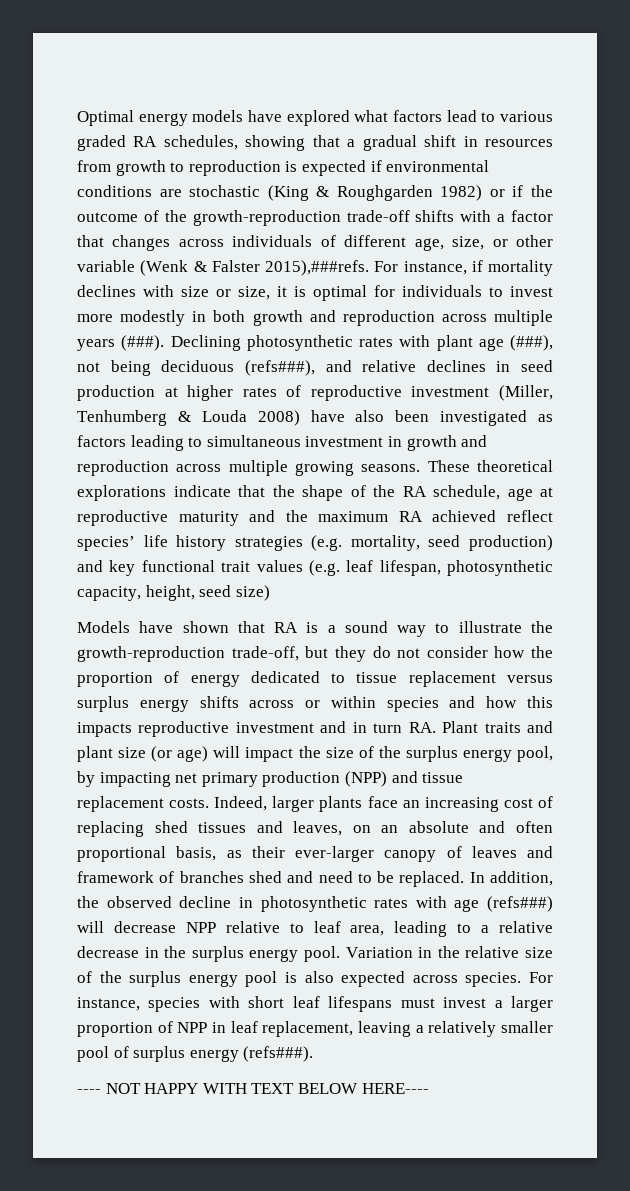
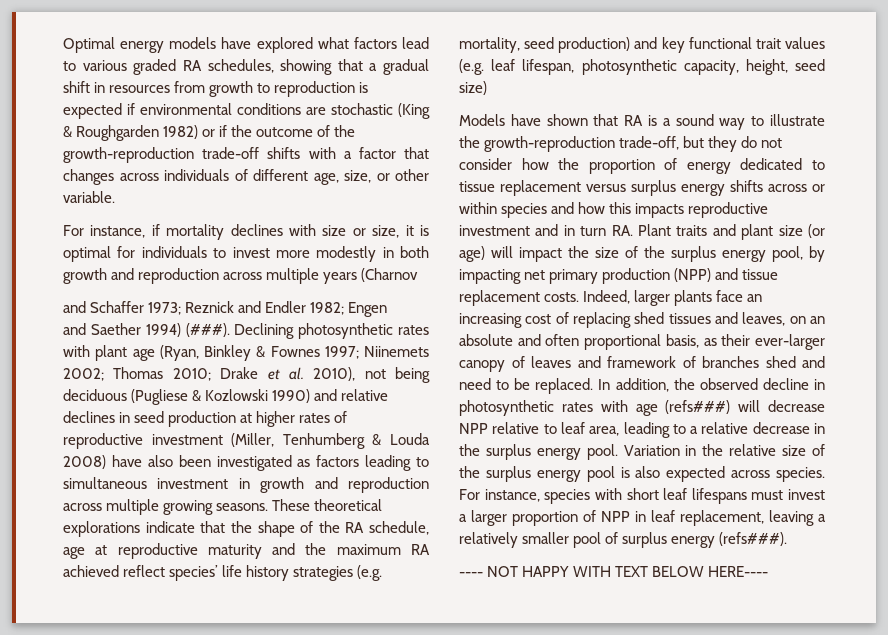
[77,260,369,276] variable (Wenk & Falster 2015),###refs. -> [63,191,115,203] variable. //
(115, 345) none -> [361,268,419,282] [63,301,388,317] [63,323,181,337] (Charnov // and Schaffer 1973; Reznick and Endler 1982; Engen // and Saether 1994)
[510,335,553,351] [77,360,315,376] (###), not being deciduous (refs###), -> [159,345,429,361] [63,367,430,383] [63,389,311,405] (Ryan, Binkley & Fownes 1997; Niinemets 2002; Thomas 2010; Drake et al. 2010), not being deciduous (Pugliese & Kozlowski 1990)

